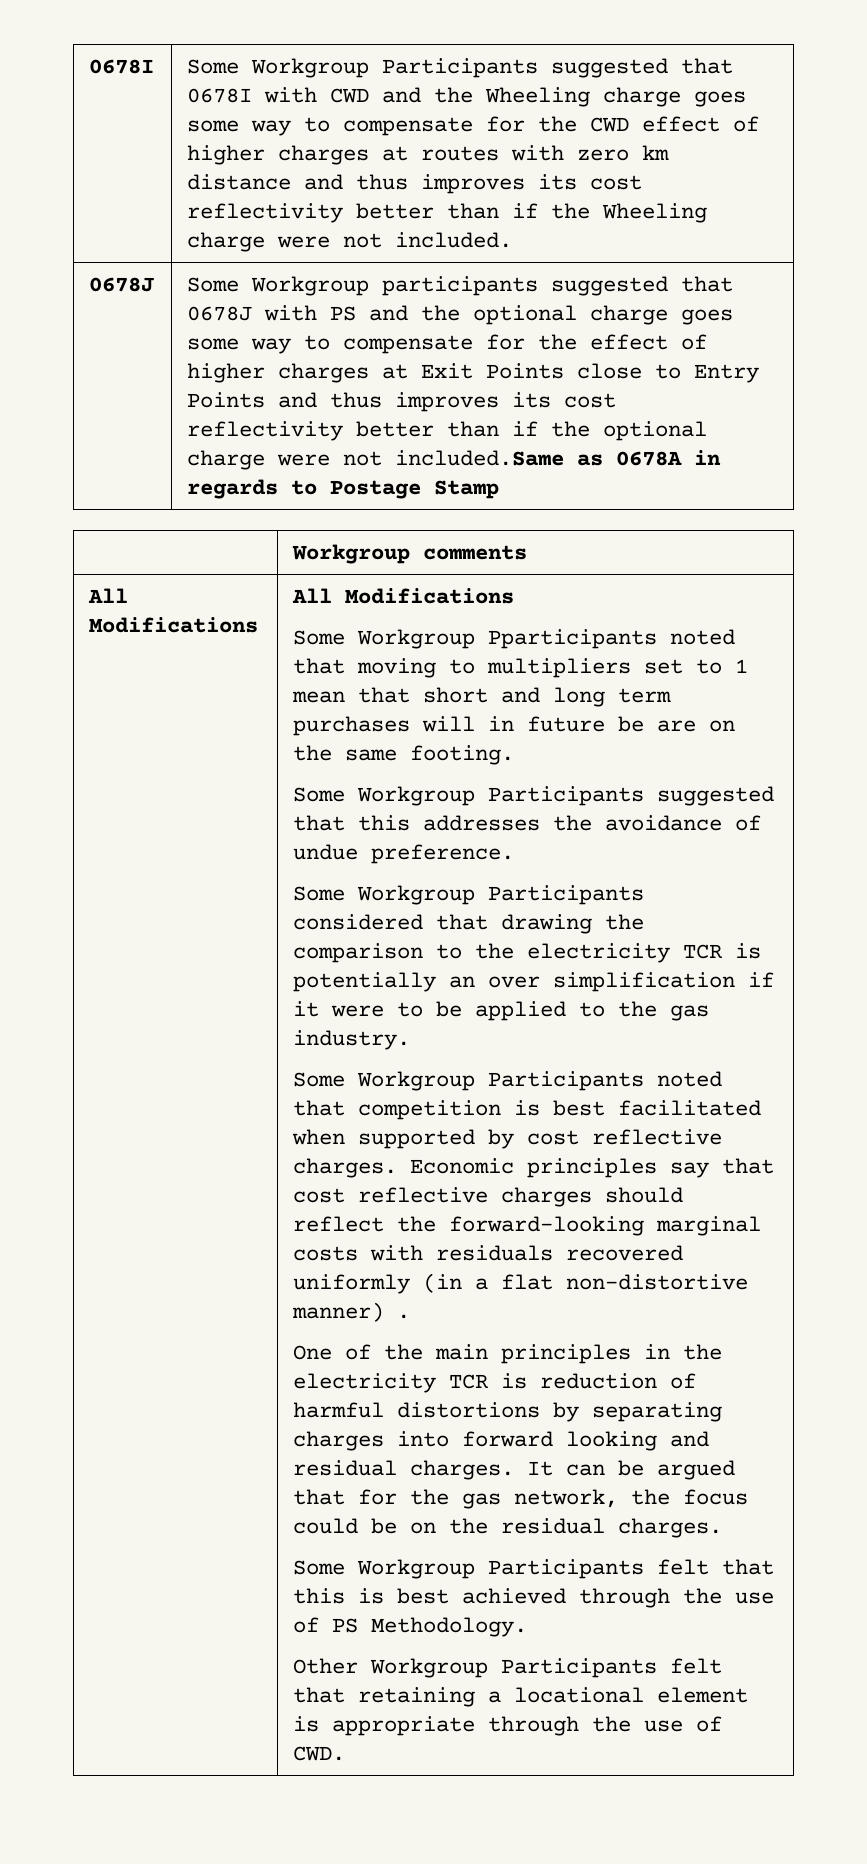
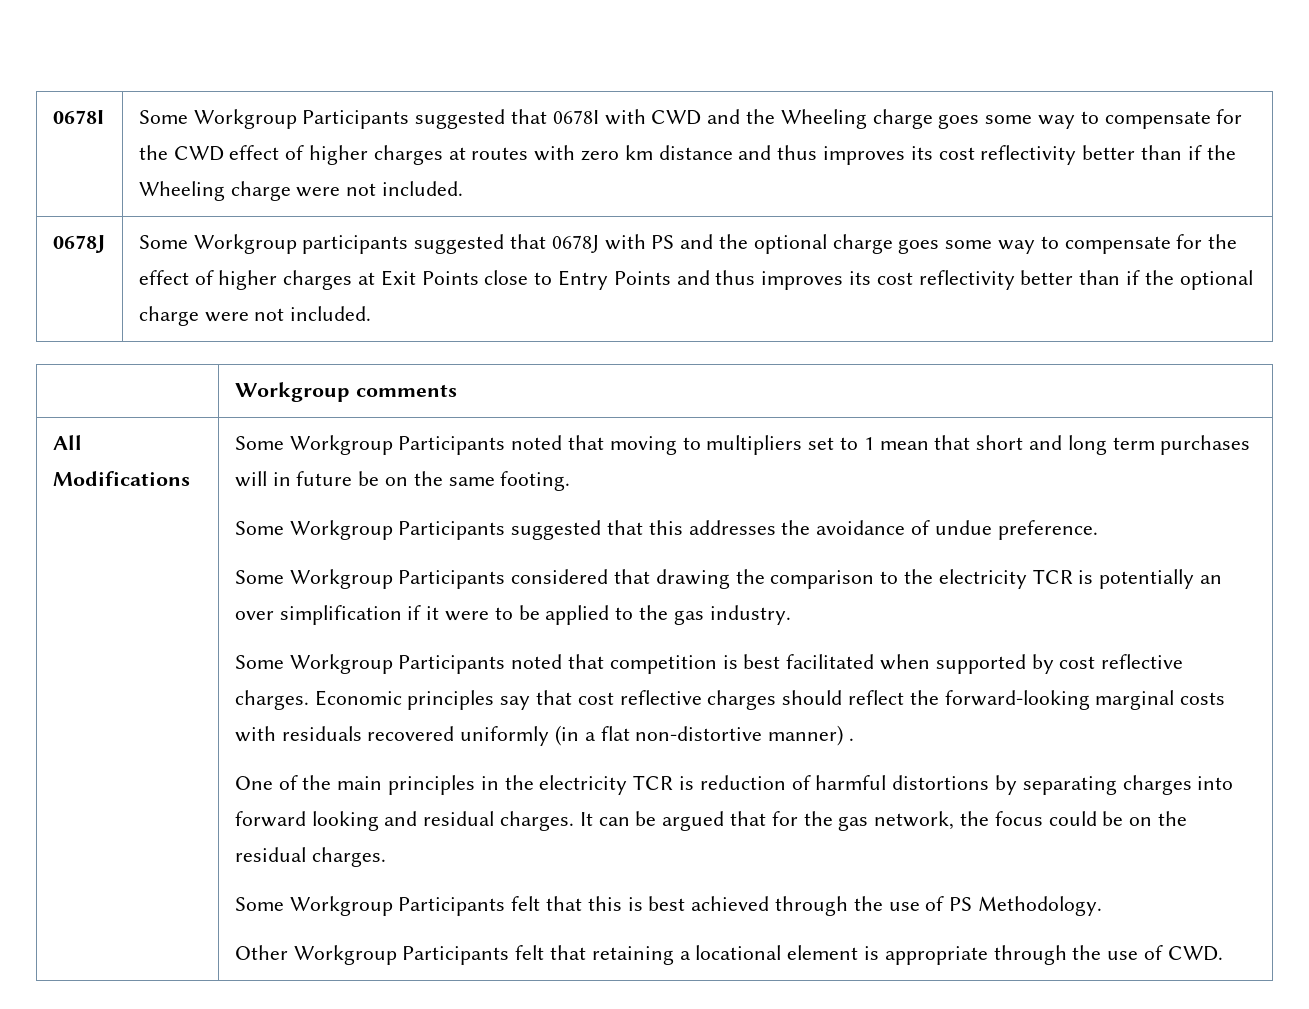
[395,450,722,466] [187,479,500,499] included.Same as 0678A in regards to Postage Stamp -> [290,306,372,321] included.
[292,588,515,604] [293,629,658,649] All Modifications // Some Workgroup Pparticipants -> [234,435,506,455] Some Workgroup Participants
[657,720,697,732] are -> (380, 478) none

